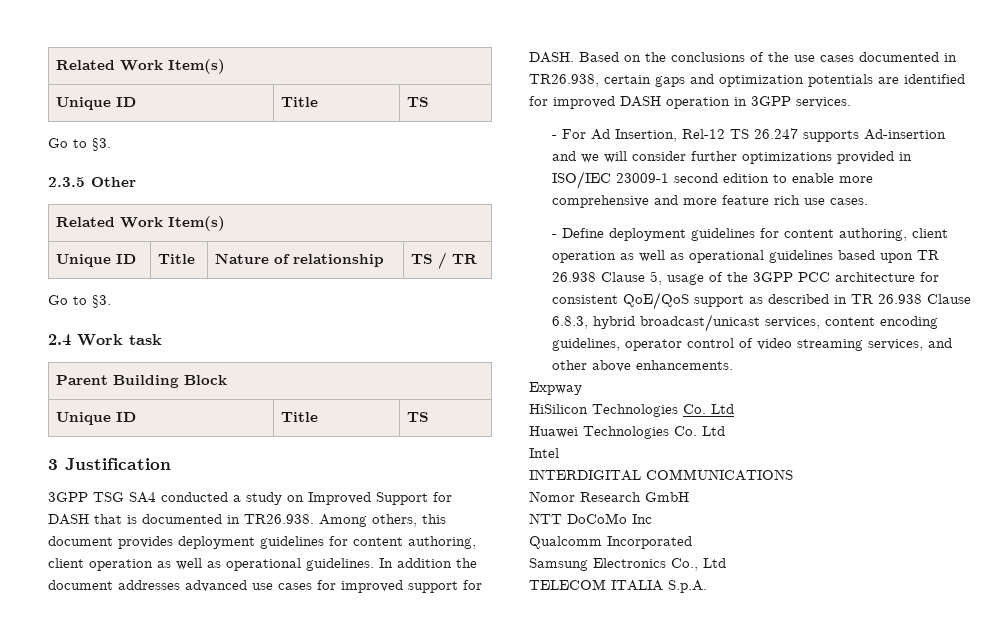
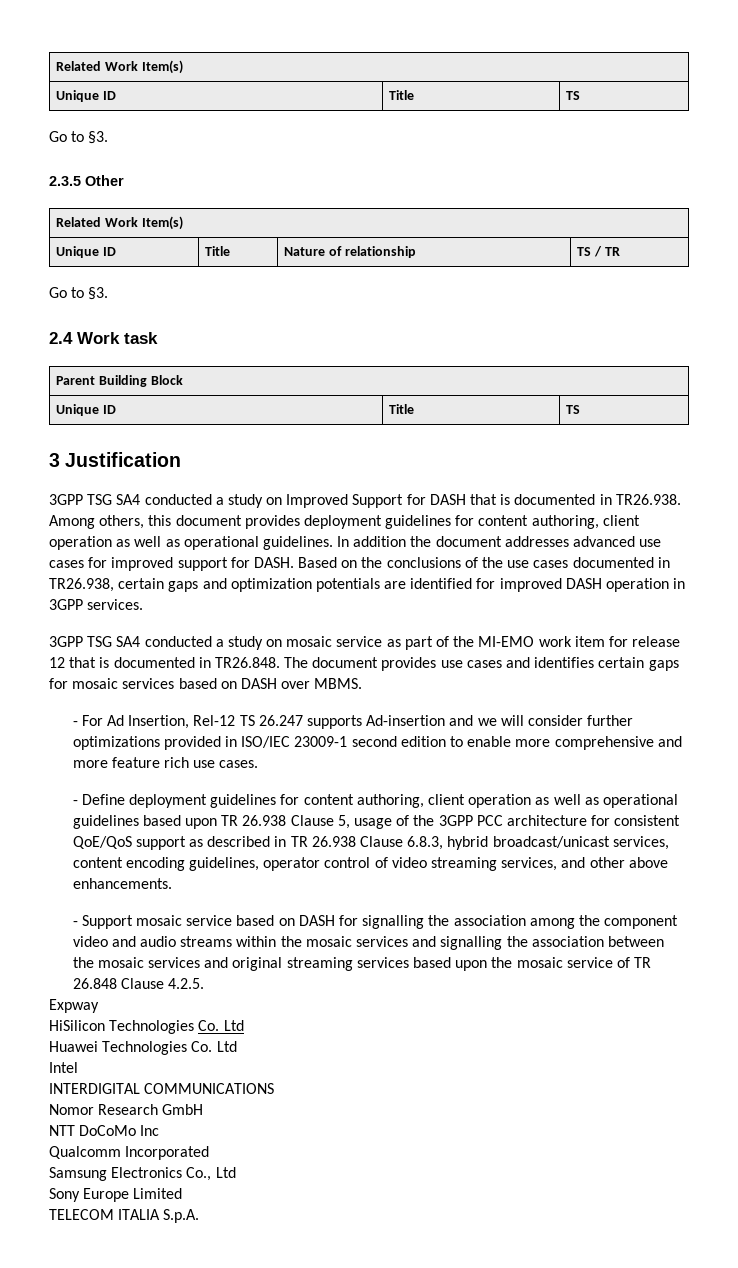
(851, 102) none -> [49,636,681,650] [49,657,679,671] [49,678,363,689] // 3GPP TSG SA4 conducted a study on mosaic service as part of the MI-EMO work item for release 12 that is documented in TR26.848. The document provides use cases and identifies certain gaps for mosaic services based on DASH over MBMS.
(734, 365) none -> [72,915,679,929] [72,936,664,950] [72,957,652,971] [72,978,205,989] // - Support mosaic service based on DASH for signalling the association among the component video and audio streams within the mosaic services and signalling the association between the mosaic services and original streaming services based upon the mosaic service of TR 26.848 Clause 4.2.5.
(726, 563) none -> [49,1188,183,1202] // Sony Europe Limited

